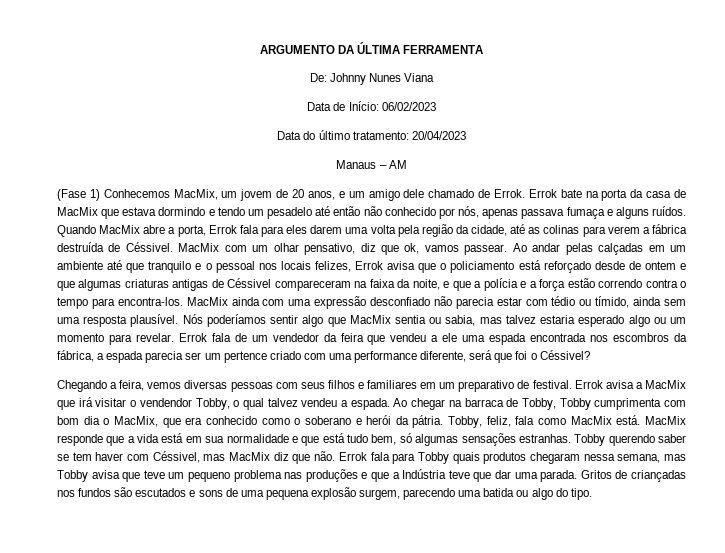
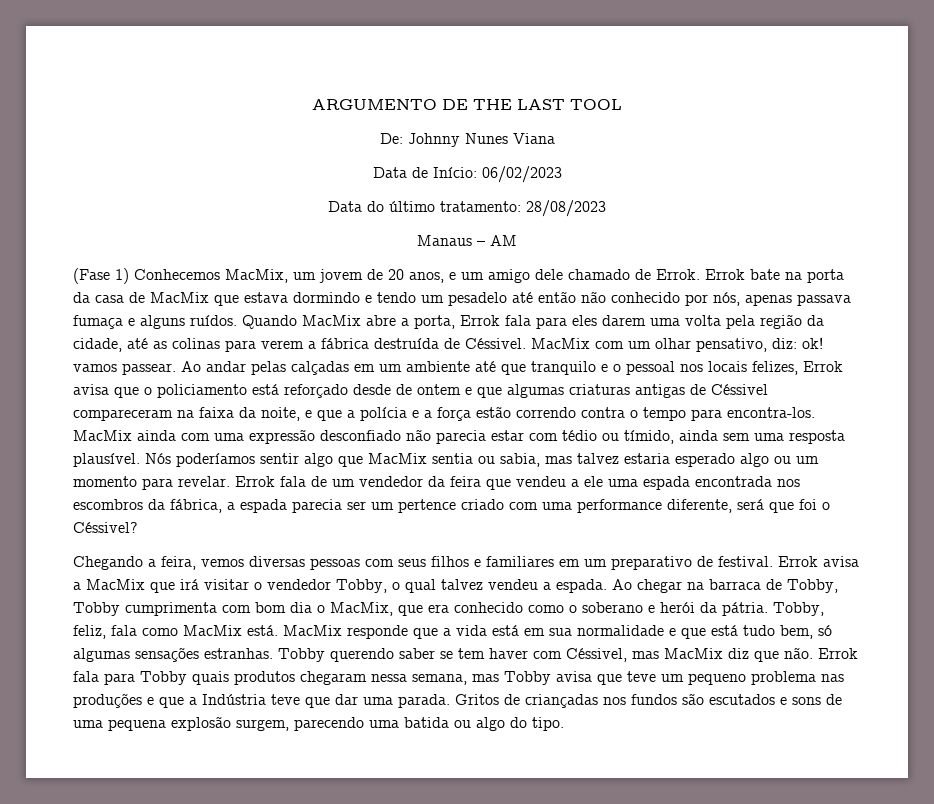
[337,42,484,54] DA ÚLTIMA FERRAMENTA -> [442,99,622,110] DE THE LAST TOOL
[411,131,466,140] 20/04/2023 -> [526,200,606,217] 28/08/2023
[360,243,420,255] diz que ok, -> [772,337,823,349] diz: ok!
[139,398,192,407] vendendor -> [267,579,331,590] vendedor

